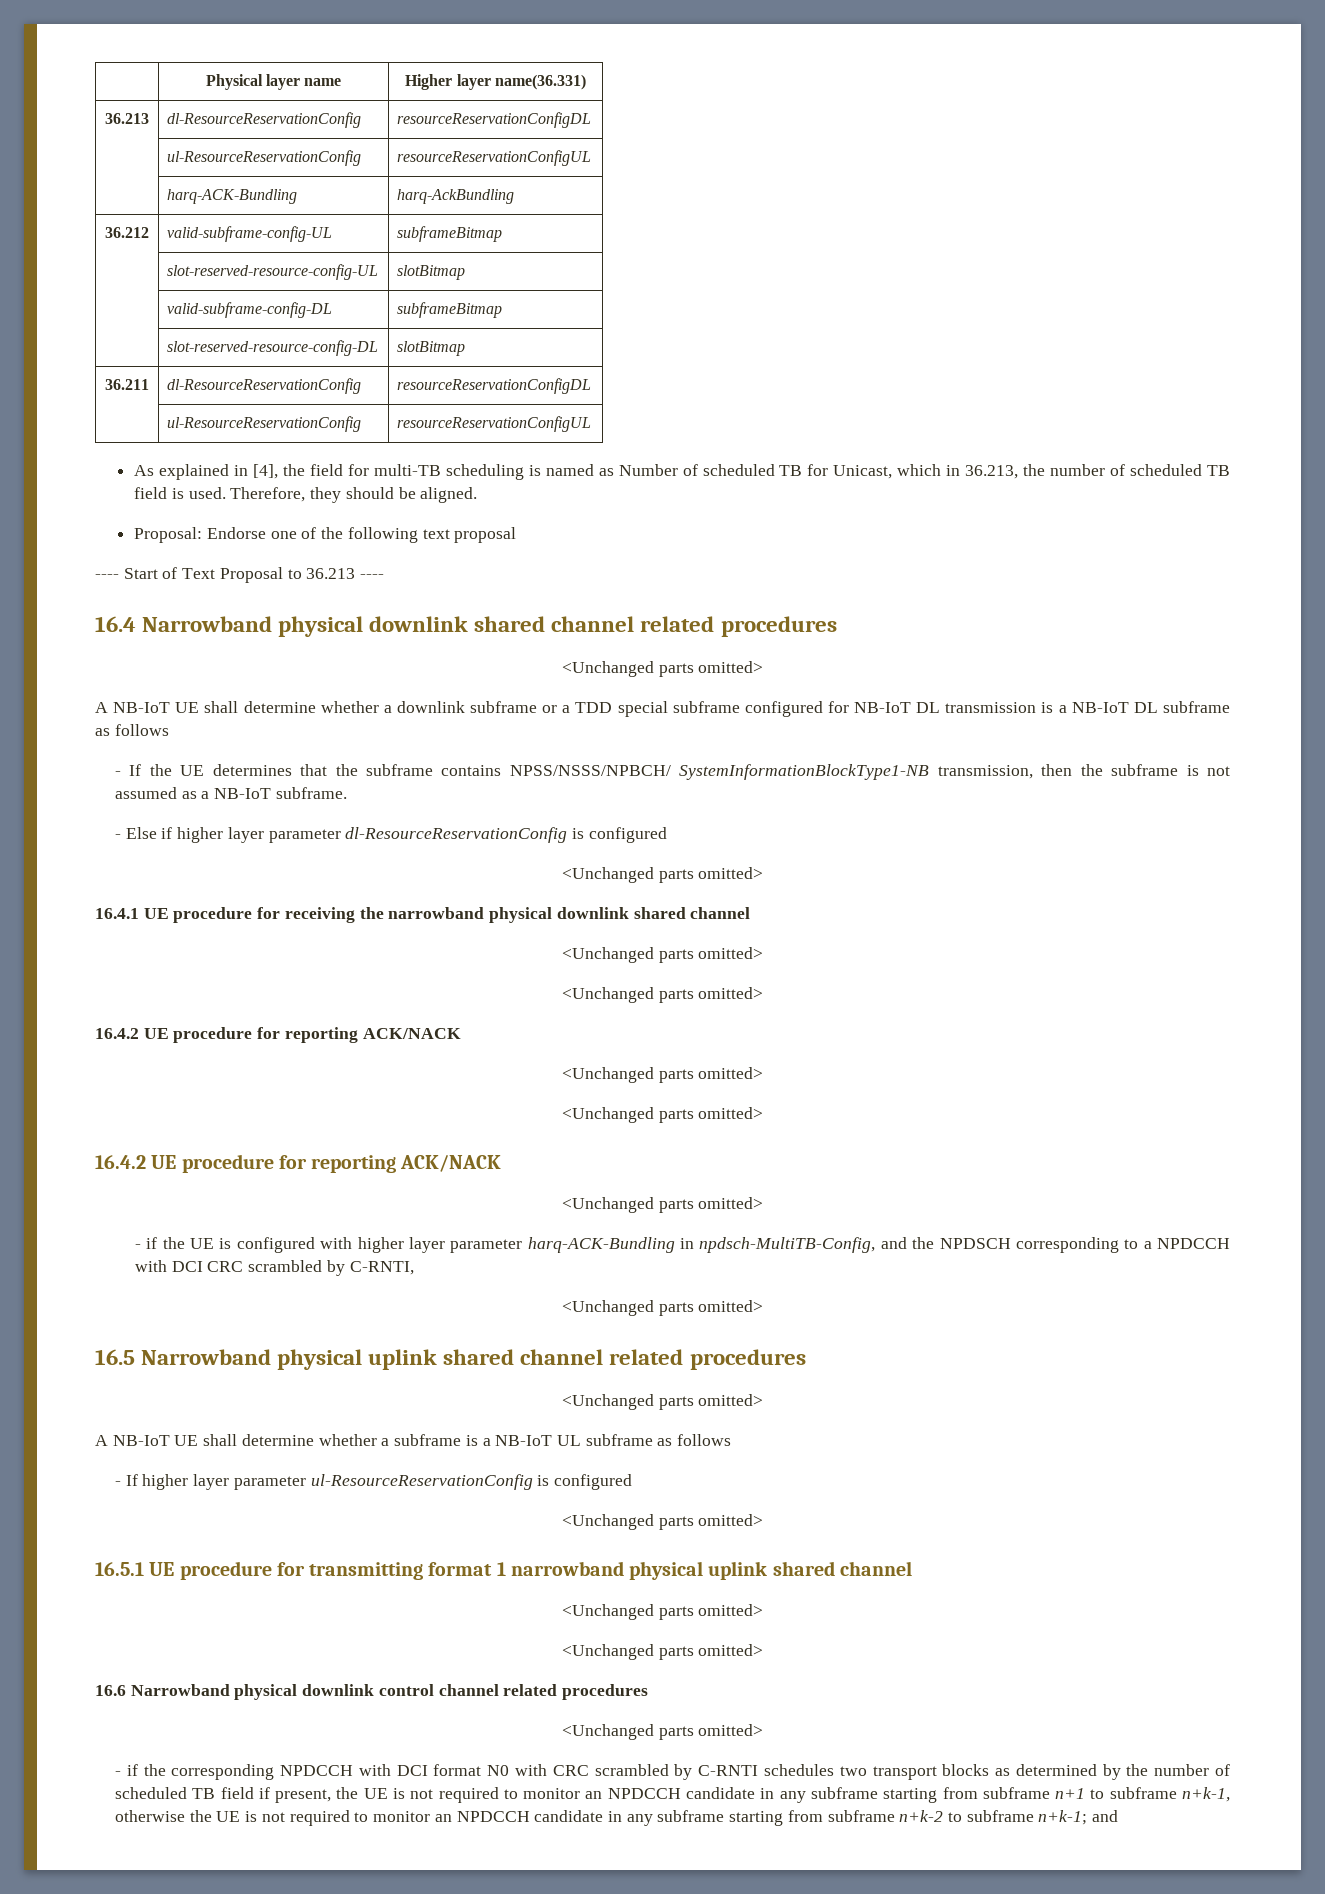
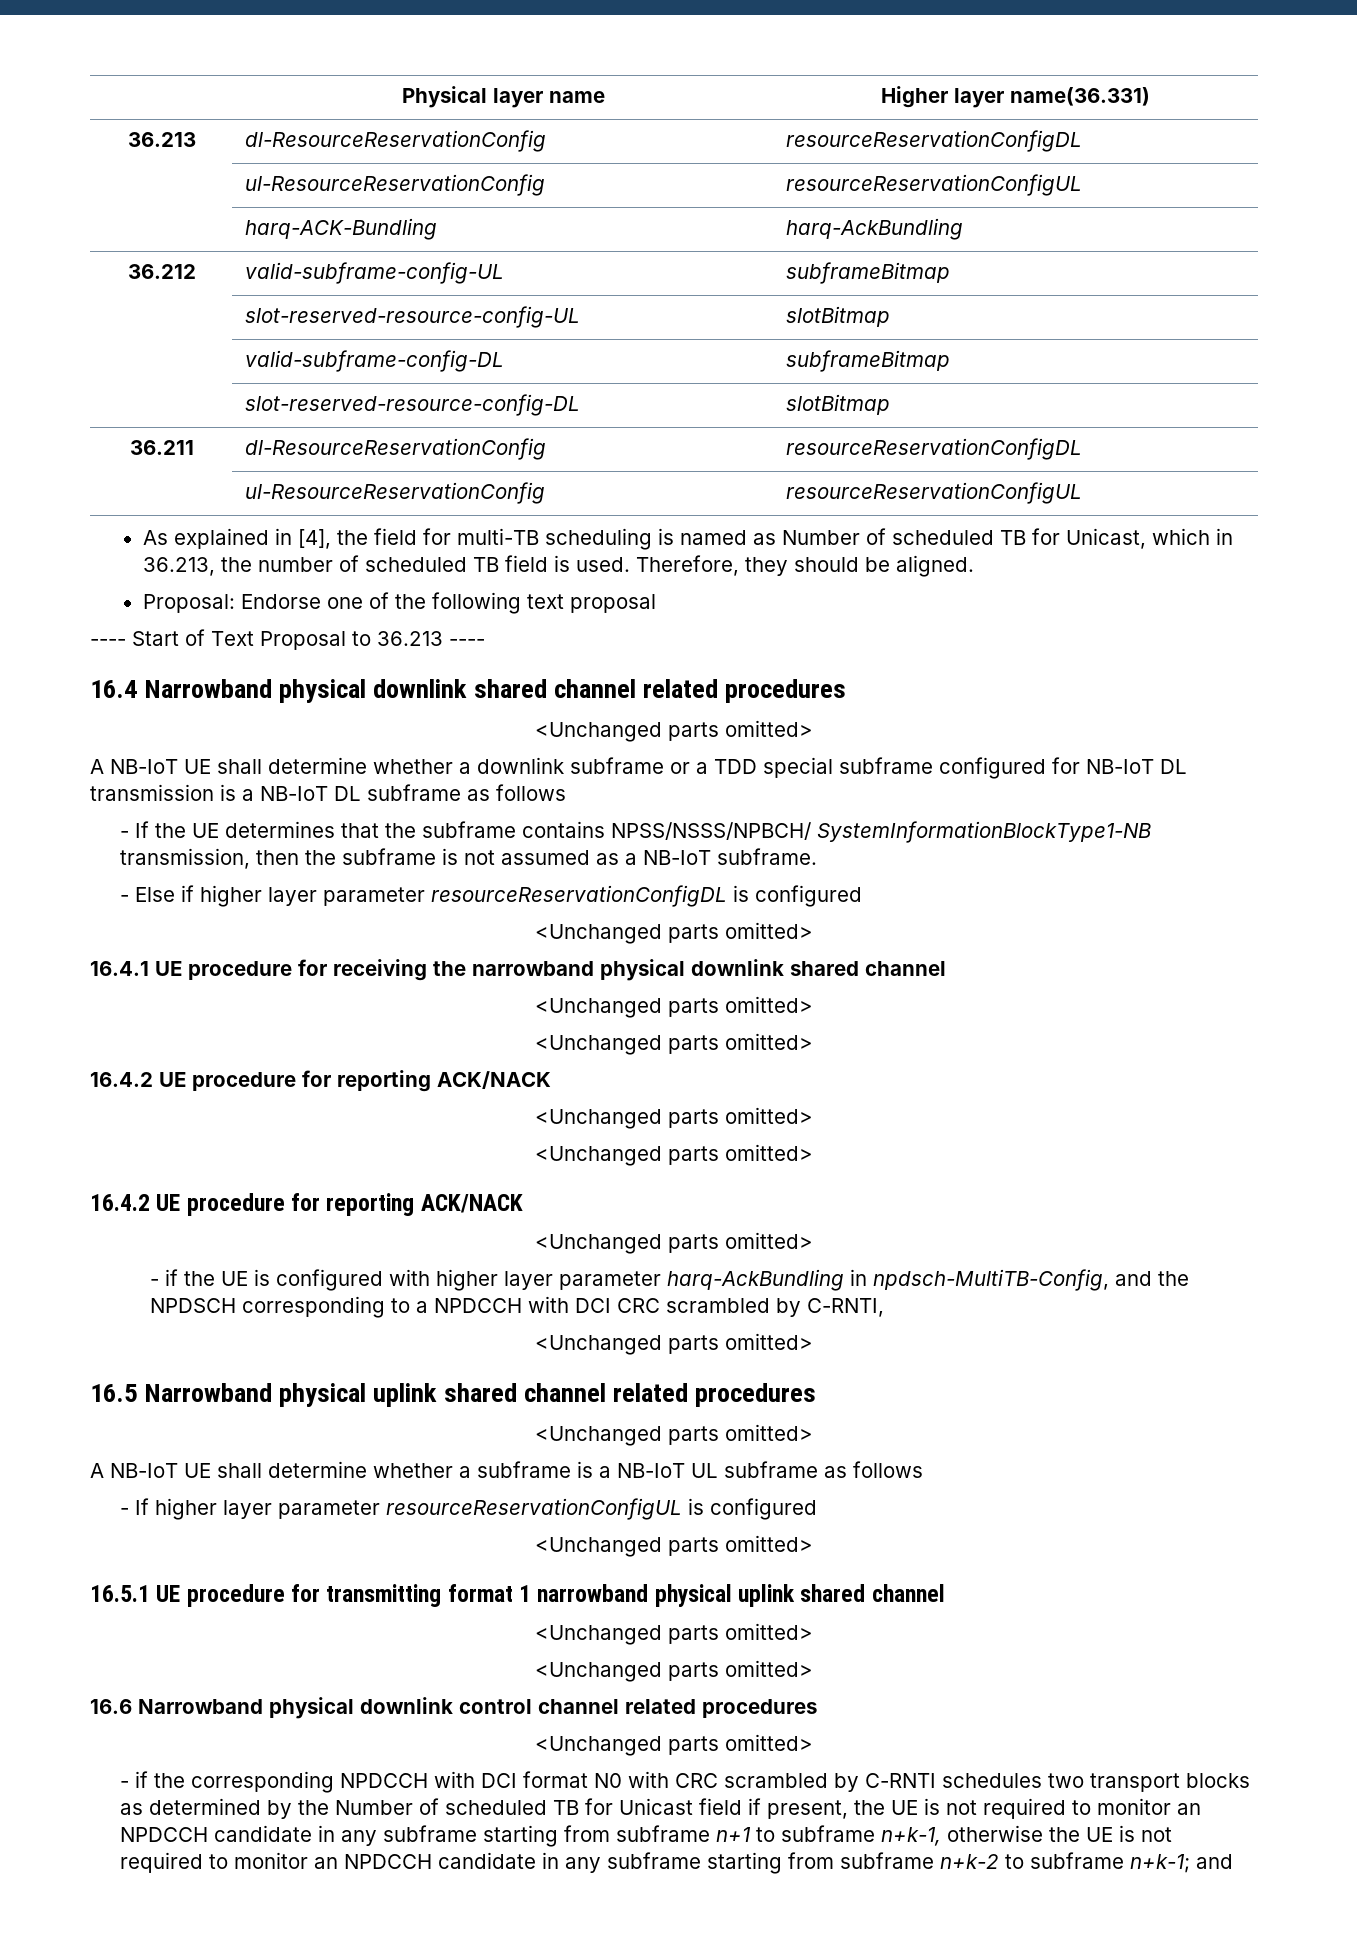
[345,827,568,843] dl-ResourceReservationConfig -> [431,885,728,907] resourceReservationConfigDL
[527,1237,675,1253] harq-ACK-Bundling -> [667,1269,845,1291] harq-AckBundling
[310,1474,533,1490] ul-ResourceReservationConfig -> [386,1498,683,1520] resourceReservationConfigUL
[1154,1764,1231,1776] [114,1787,216,1799] number of scheduled TB -> [335,1798,694,1815] Number of scheduled TB for Unicast

